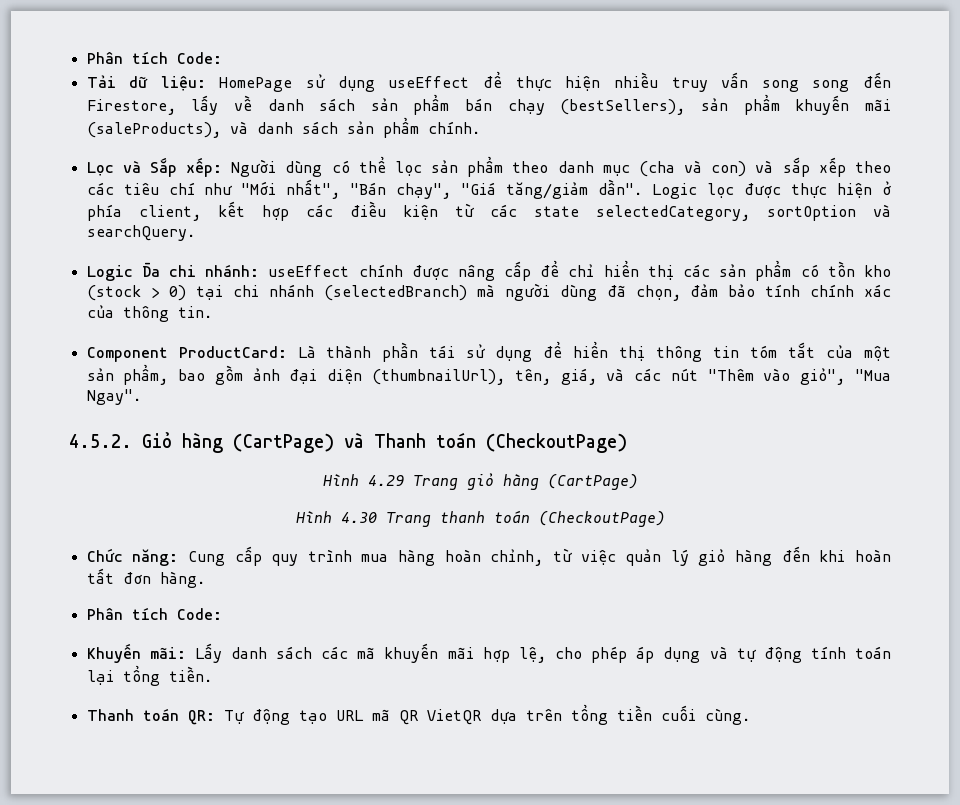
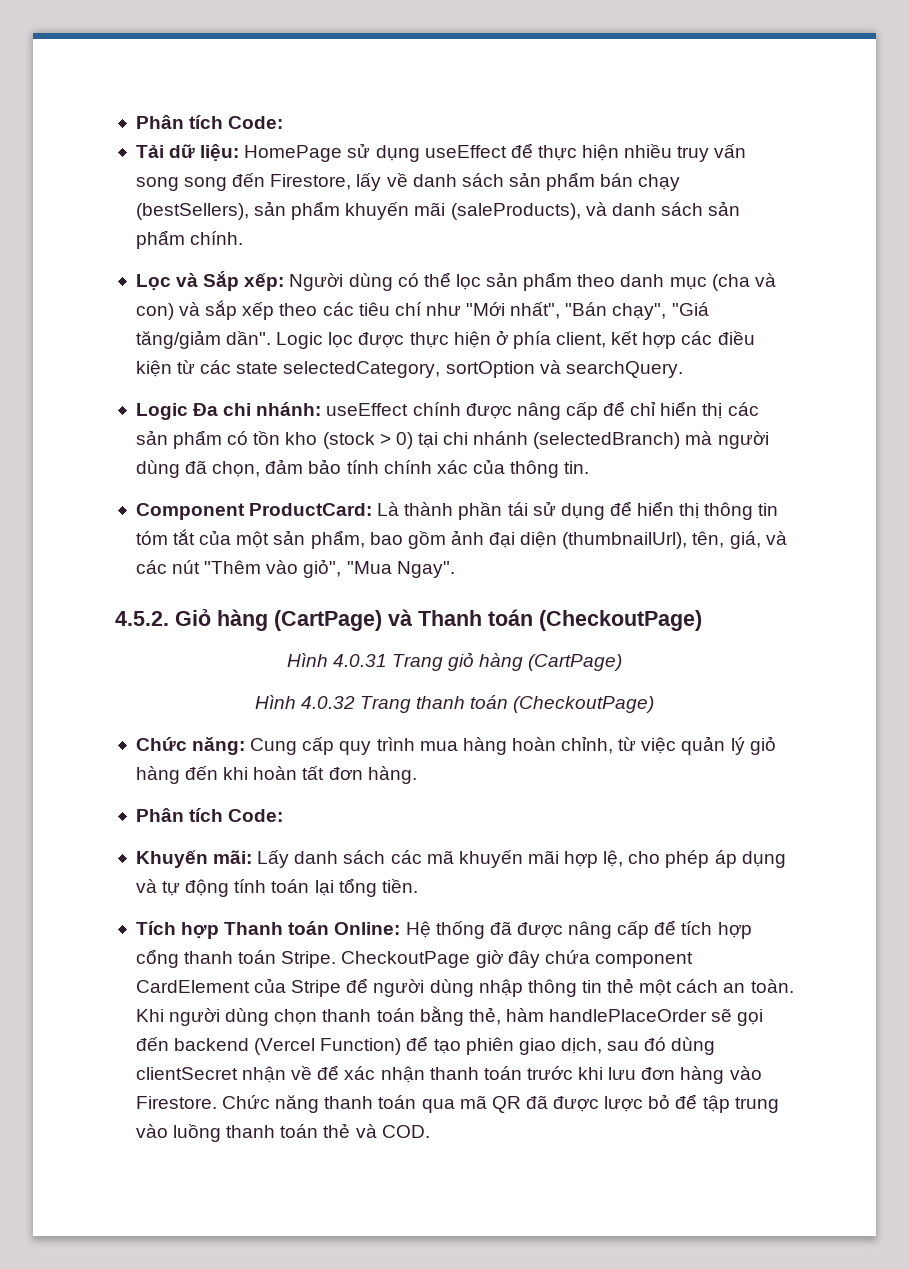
[367,475,404,486] 4.29 -> [332,654,387,667] 4.0.31
[340,512,377,523] 4.30 -> [300,696,355,709] 4.0.32
[86,704,750,725] Thanh toán QR: Tự động tạo URL mã QR VietQR dựa trên tổng tiền cuối cùng. -> [135,920,752,939] [135,949,693,968] [135,978,794,997] [135,1006,764,1026] [135,1036,716,1055] [135,1065,762,1084] [135,1094,779,1113] [135,1123,430,1142] Tích hợp Thanh toán Online: Hệ thống đã được nâng cấp để tích hợp cổng thanh toán Stripe. CheckoutPage giờ đây chứa component CardElement của Stripe để người dùng nhập thông tin thẻ một cách an toàn. Khi người dùng chọn thanh toán bằng thẻ, hàm handlePlaceOrder sẽ gọi đến backend (Vercel Function) để tạo phiên giao dịch, sau đó dùng clientSecret nhận về để xác nhận thanh toán trước khi lưu đơn hàng vào Firestore. Chức năng thanh toán qua mã QR đã được lược bỏ để tập trung vào luồng thanh toán thẻ và COD.

